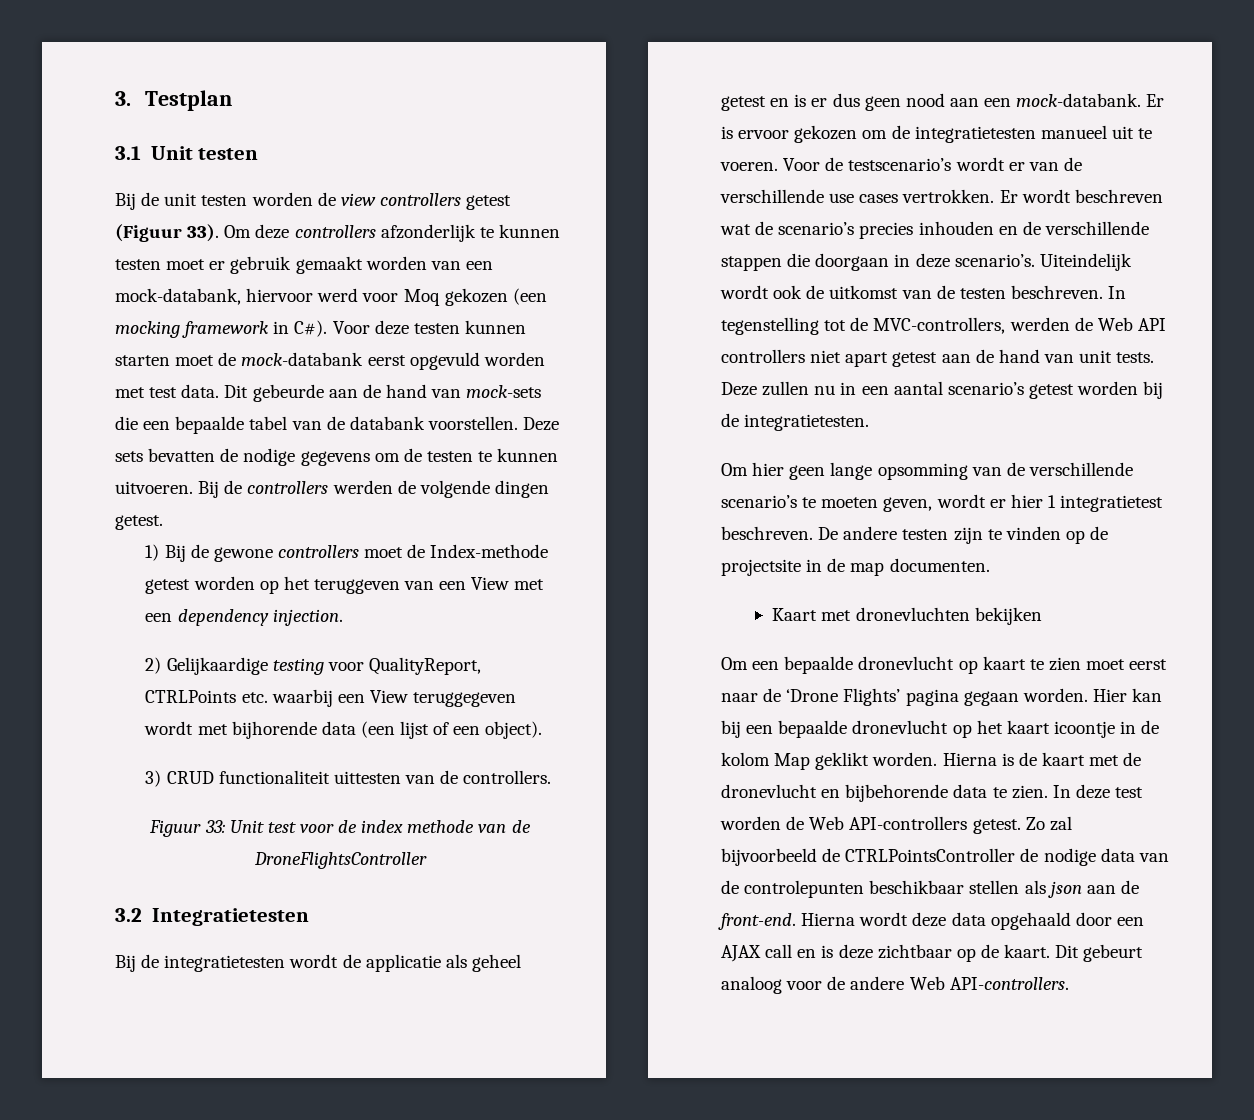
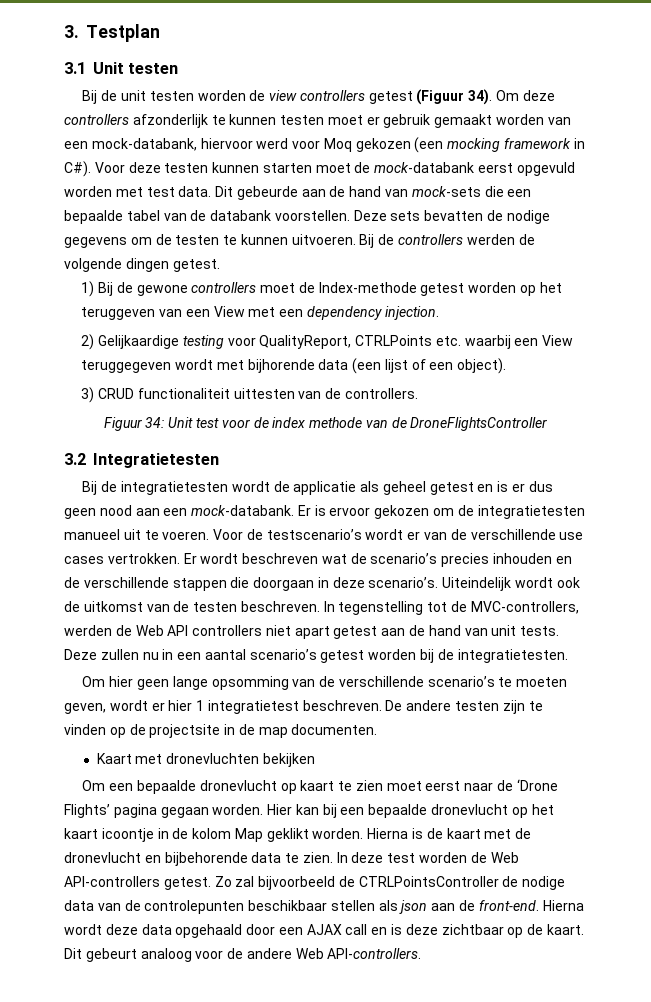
[187,224,220,242] 33). -> [468,89,493,105] 34).
[204,820,225,833] 33: -> [145,417,165,428] 34:

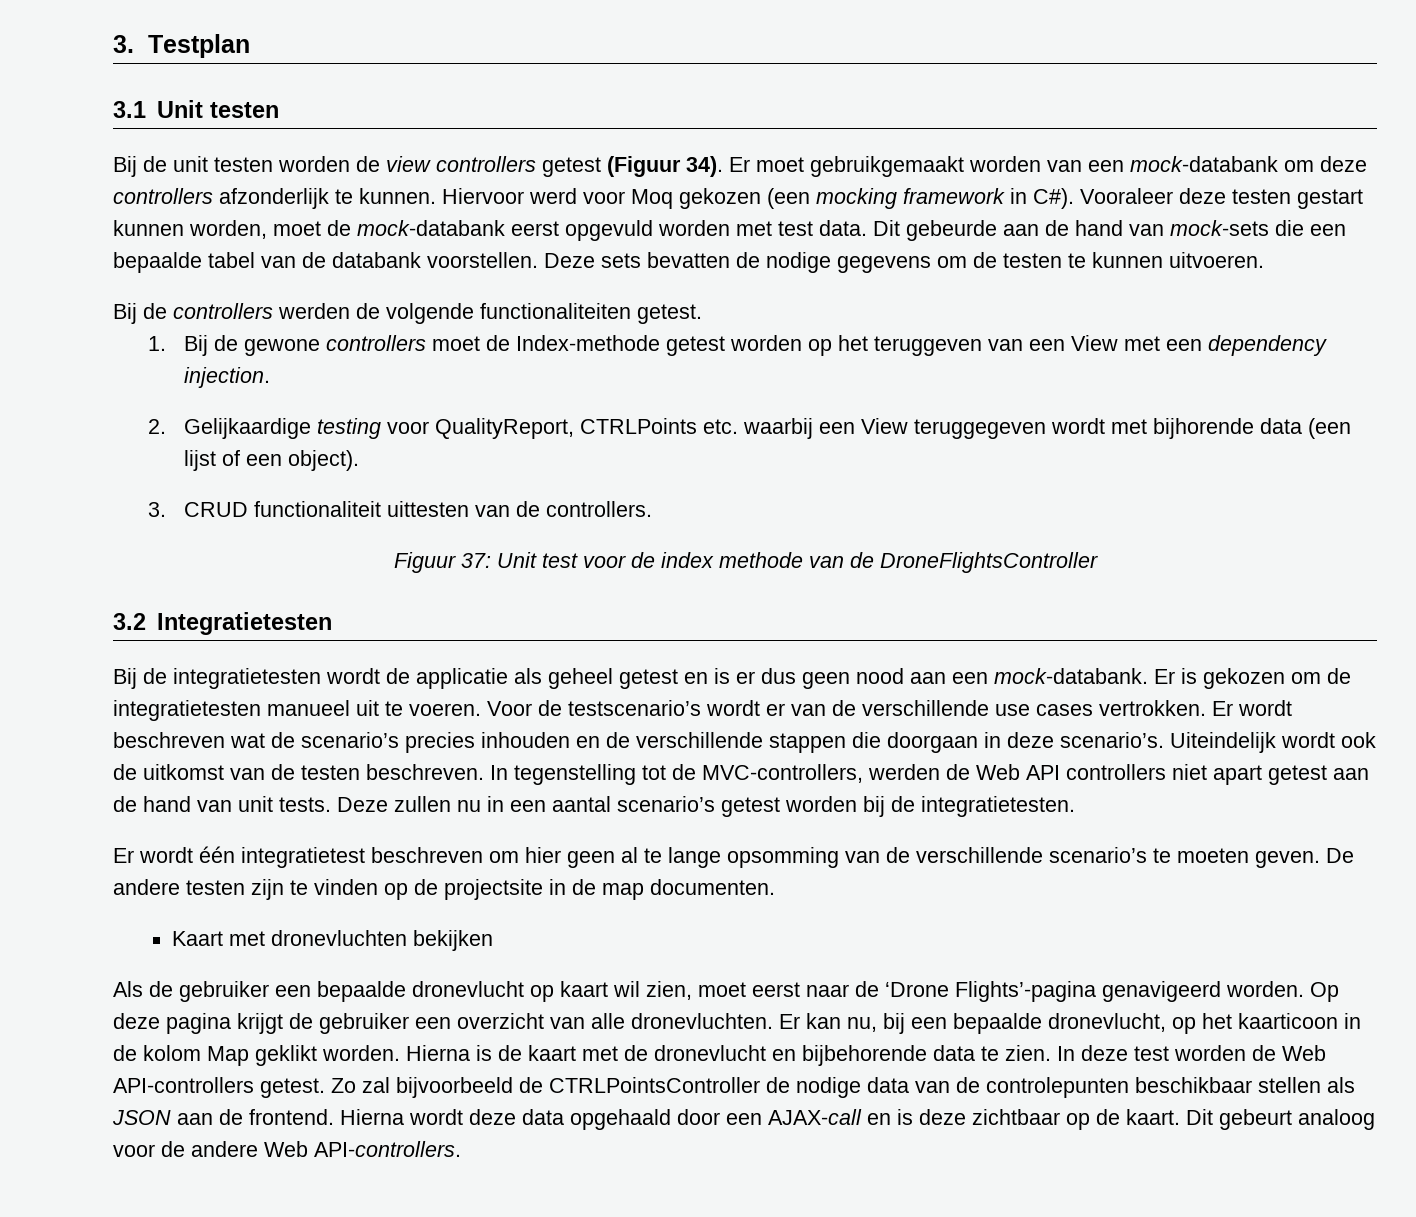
[495,90,555,101] [64,114,571,128] [64,138,253,151] Om deze controllers afzonderlijk te kunnen testen moet er gebruik gemaakt worden van een mock-databank, hiervoor -> [729,156,1367,177] [113,188,524,209] Er moet gebruikgemaakt worden van een mock-databank om deze controllers afzonderlijk te kunnen. Hiervoor
[94,162,125,173] Voor -> [1080,188,1173,204] Vooraleer
[212,162,312,173] kunnen starten -> [1297,189,1363,209] [113,220,267,239] gestart kunnen worden,
(356, 239) none -> (1264, 260) //
[125,258,169,272] dingen -> [480,303,631,319] functionaliteiten
[81,281,95,297] 1) -> [148,336,167,351] 1.
[81,334,95,350] 2) -> [148,419,167,434] 2.
[81,387,95,403] 3) -> [148,502,167,517] 3.
[145,417,165,428] 34: -> [460,553,491,568] 37:
[329,507,371,516] ervoor -> (1197, 676) none
[82,676,169,690] Om hier geen -> [113,846,662,868] Er wordt één integratietest beschreven om hier geen al te
[64,700,382,714] geven, wordt er hier 1 integratietest beschreven. -> [1255,851,1320,868] geven.
[82,780,106,791] Om -> [113,981,269,1002] Als de gebruiker
[338,780,383,791] te zien -> [613,981,692,1000] wil zien,
[64,804,319,818] Flights’ pagina gegaan worden. Hier kan -> [955,981,1339,1002] [113,1013,877,1034] Flights’-pagina genavigeerd worden. Op deze pagina krijgt de gebruiker een overzicht van alle dronevluchten. Er kan nu,
[431,804,554,818] [64,828,154,842] dronevlucht op het kaart icoontje -> [1048,1013,1338,1034] dronevlucht, op het kaarticoon
[399,900,539,914] json aan de front-end. -> [112,1109,334,1125] JSON aan de frontend.
[306,924,368,935] AJAX call -> [768,1109,862,1125] AJAX-call

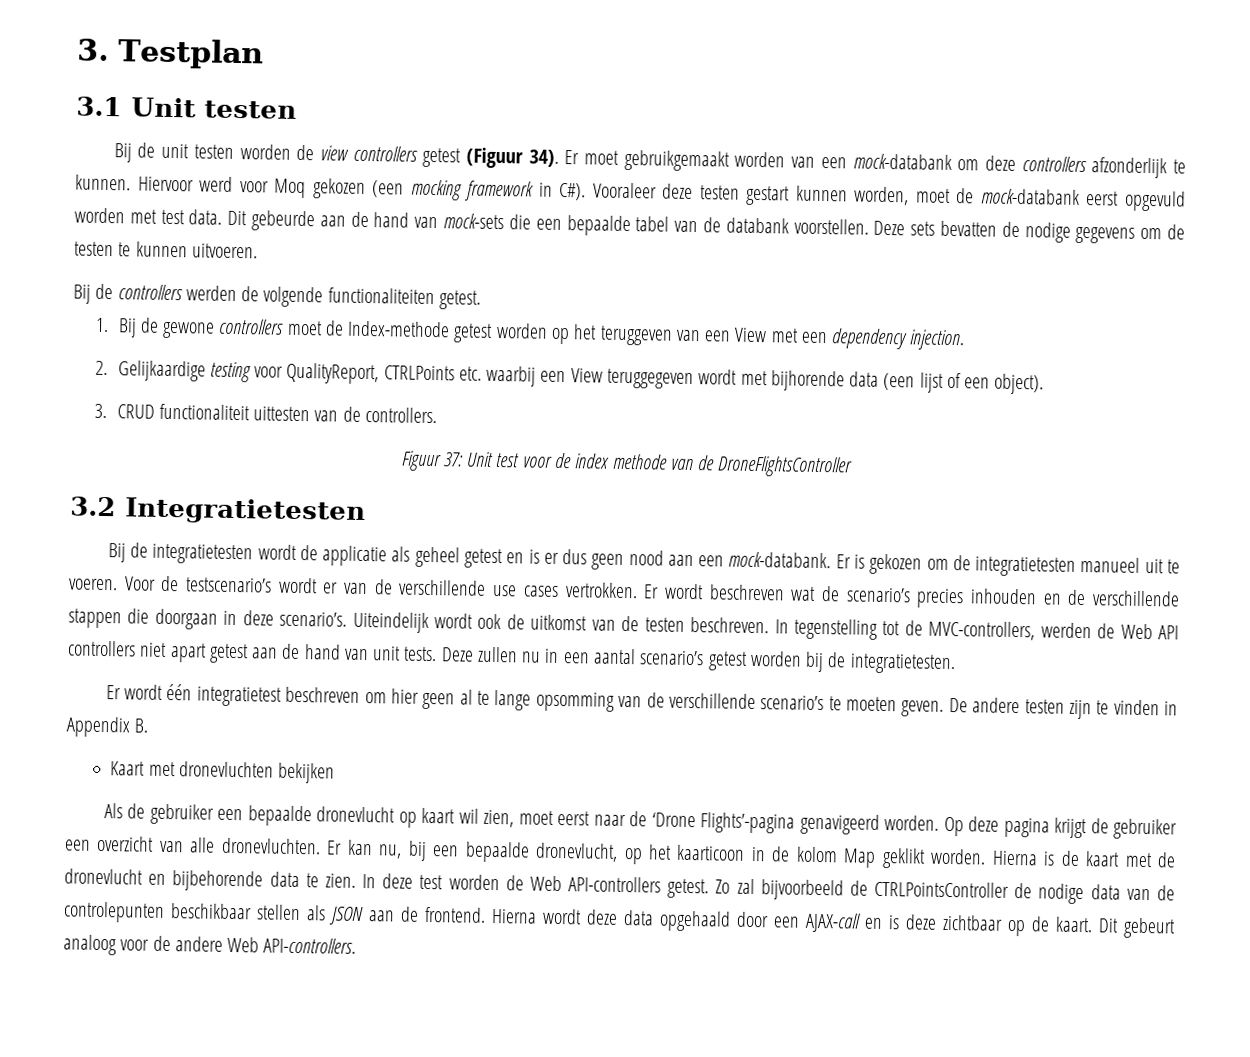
[384,879,775,900] op de projectsite in de map documenten. -> [1163,701,1178,716] [66,716,150,738] in Appendix B.

